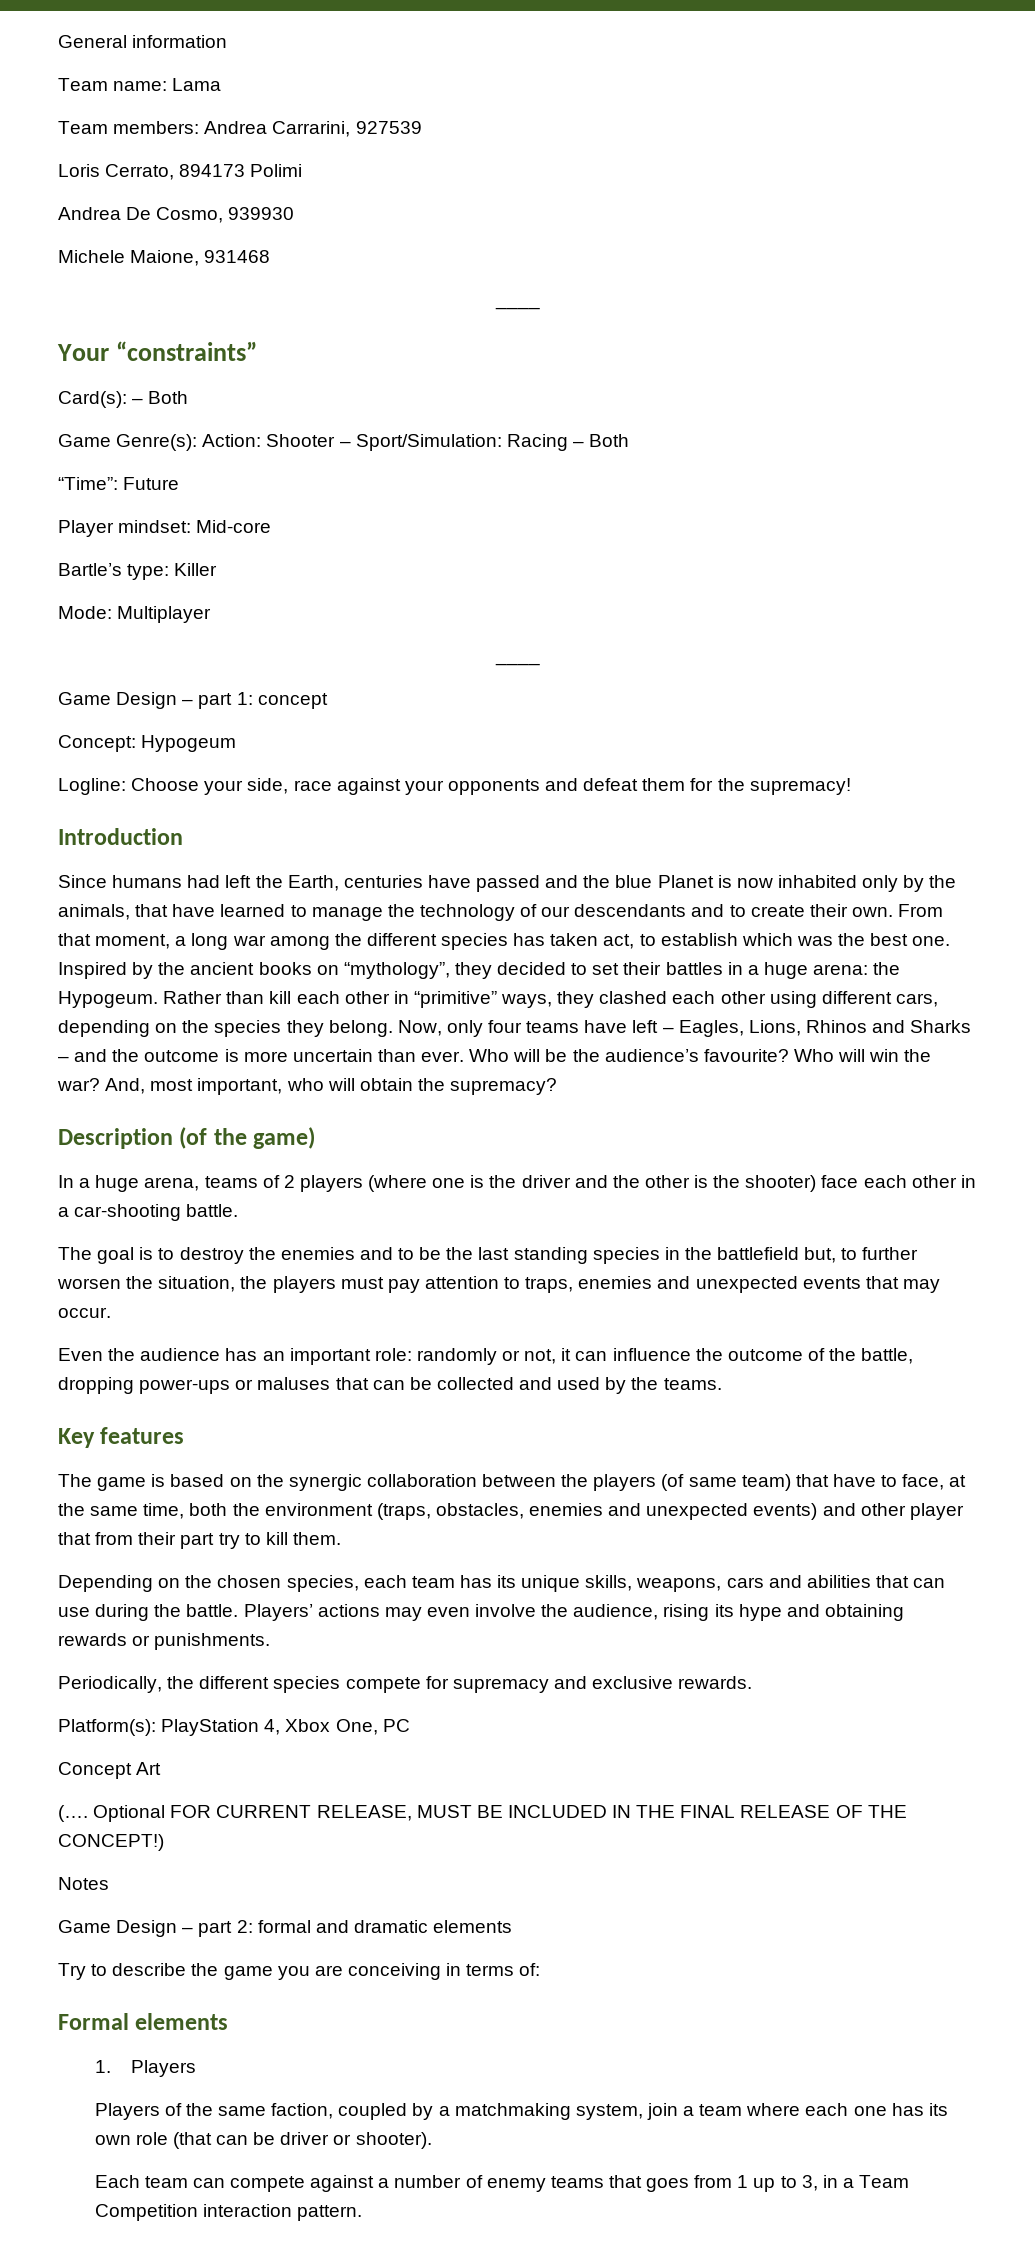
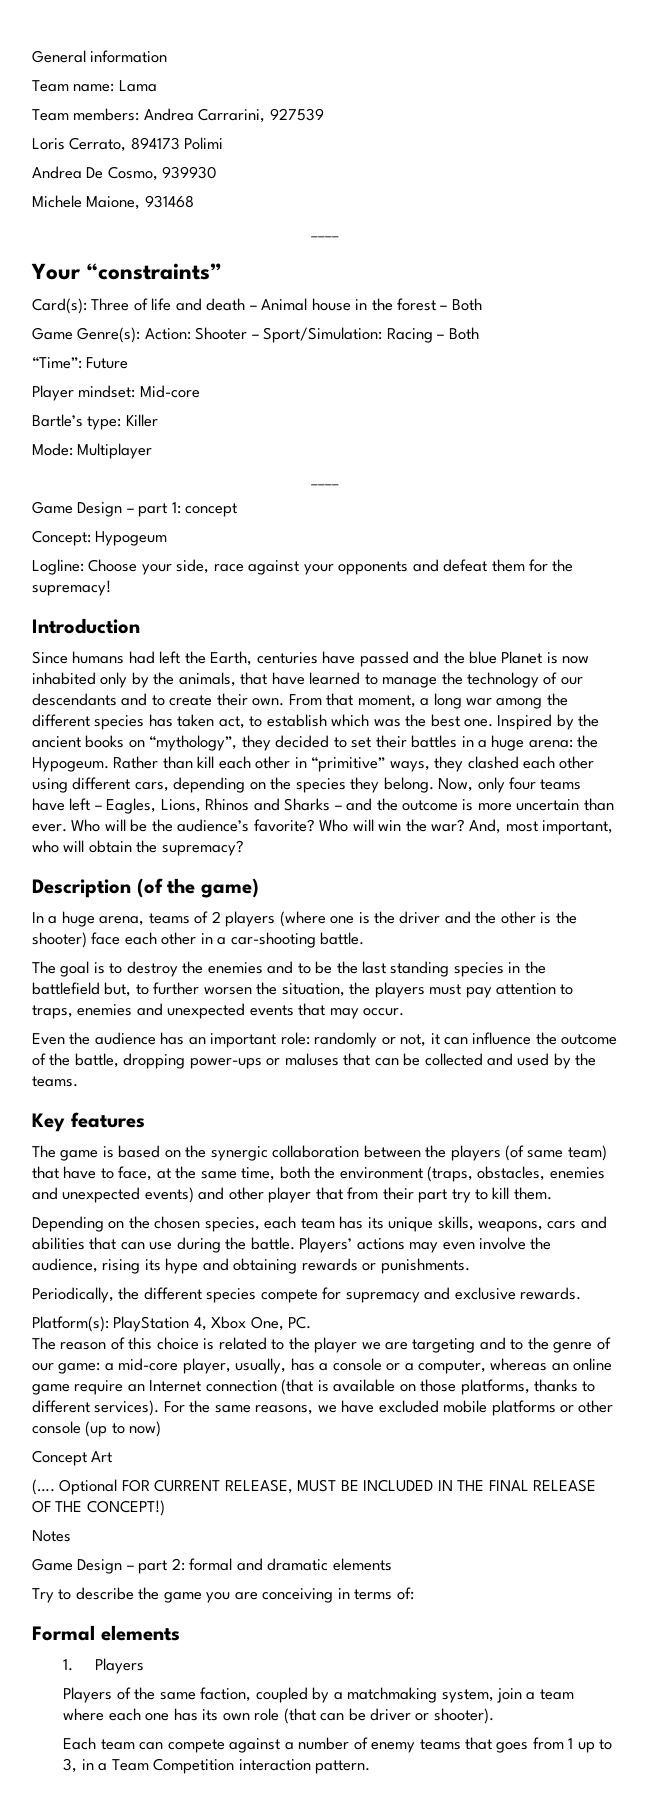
(127, 399) none -> [91,298,437,311] Three of life and death – Animal house in the forest
[703,1049,789,1062] favourite? -> [253,819,315,832] favorite?
[382,1719,410,1732] PC -> [288,1316,312,1329] [32,1337,611,1353] [32,1358,613,1374] [32,1379,596,1395] [32,1400,614,1416] [32,1421,162,1437] PC. // The reason of this choice is related to the player we are targeting and to the genre of our game: a mid-core player, usually, has a console or a computer, whereas an online game require an Internet connection (that is available on those platforms, thanks to different services). For the same reasons, we have excluded mobile platforms or other console (up to now)

